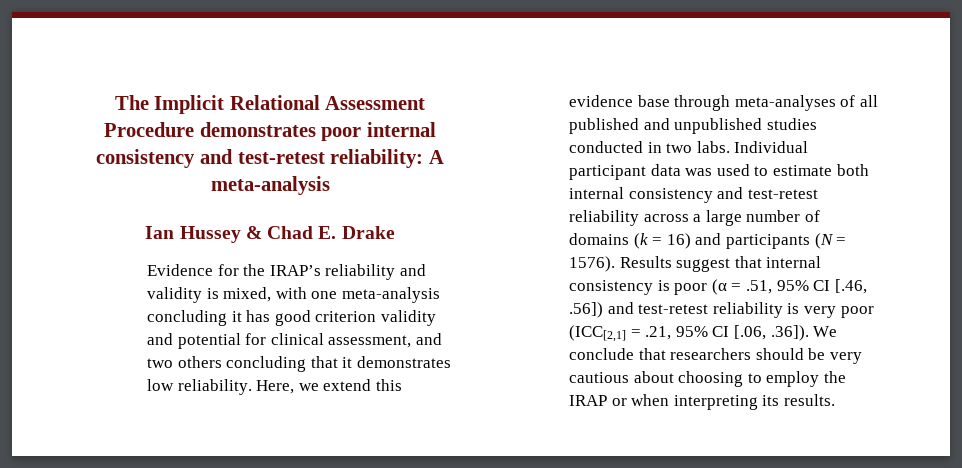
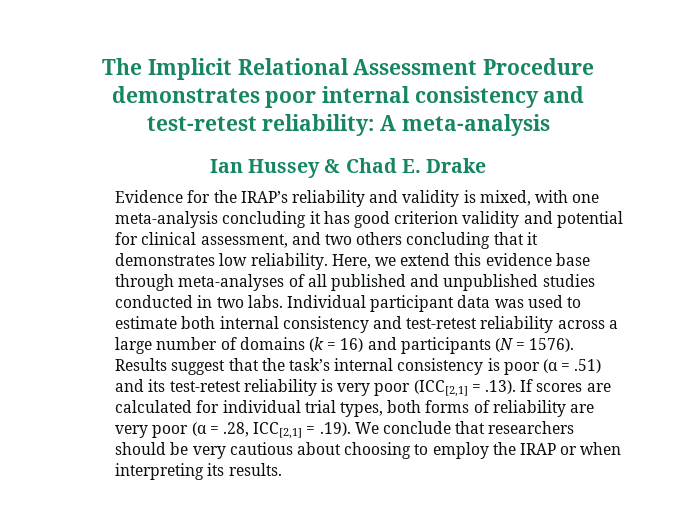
(762, 262) none -> [261,358,331,371] the task’s
[745,279,867,294] [569,302,634,318] .51, 95% CI [.46, .56]) and -> [574,359,602,373] [115,379,166,392] .51) and its
[645,325,809,341] .21, 95% CI [.06, .36]). -> [484,379,611,394] [115,400,594,417] [115,422,351,439] .13). If scores are calculated for individual trial types, both forms of reliability are very poor (α = .28, ICC[2,1] = .19).

